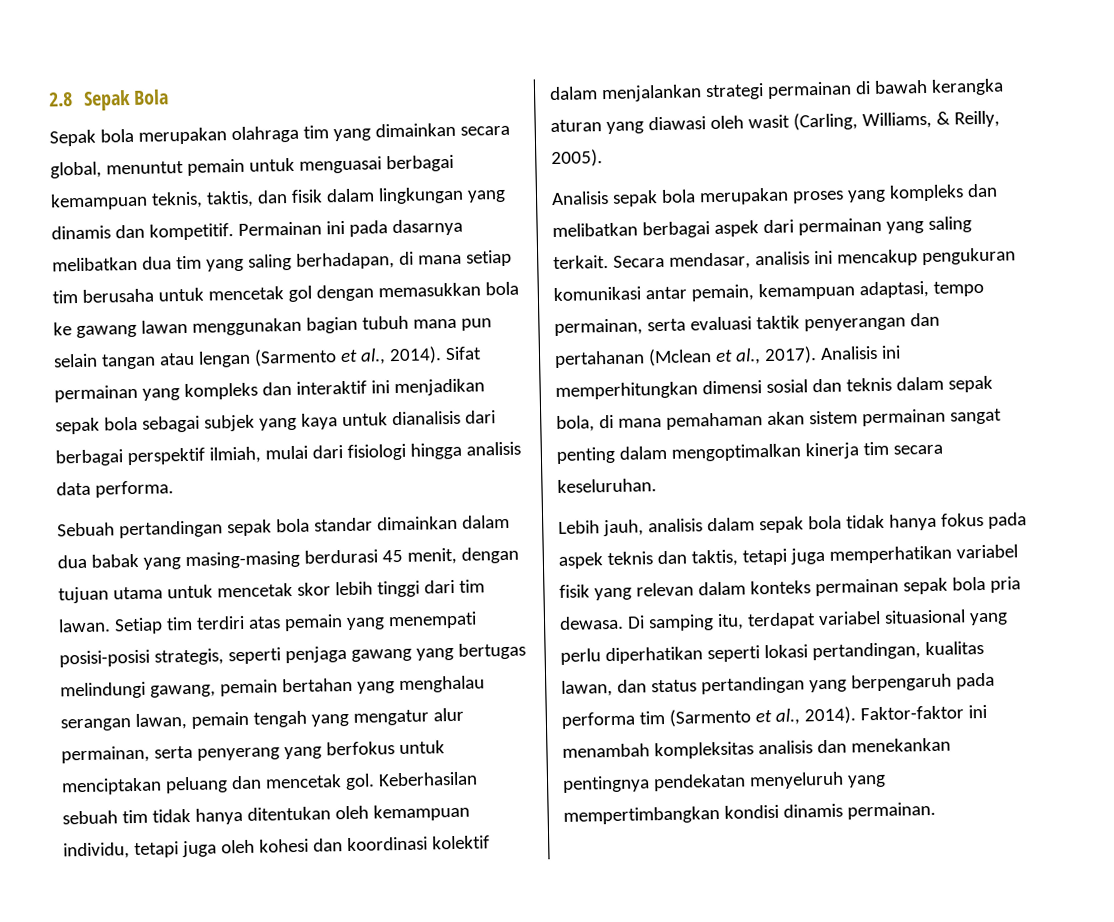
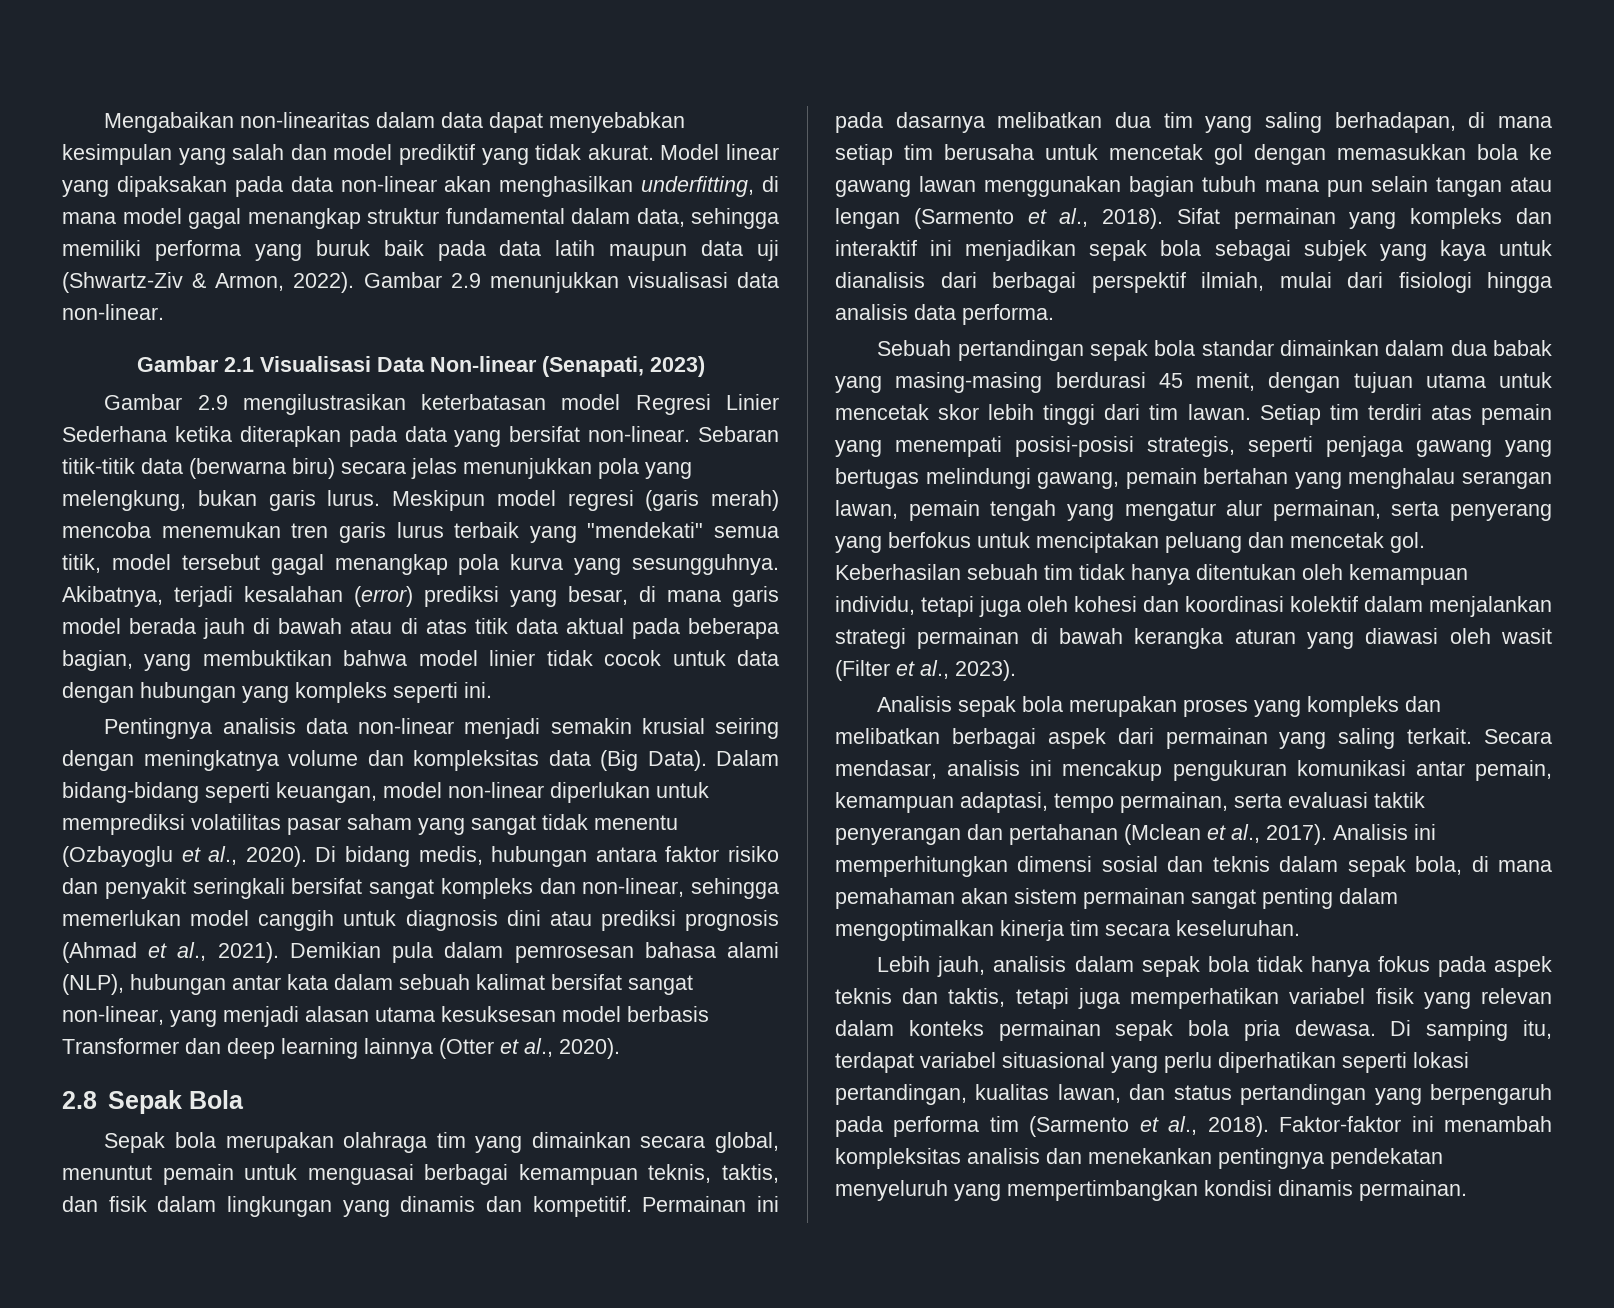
(48, 99) none -> [104,112,686,133] [62,144,780,165] [62,176,779,197] [62,208,779,229] [62,240,779,261] [62,272,779,293] [62,304,164,320] [136,356,705,377] [104,394,779,415] [62,426,779,447] [62,458,692,479] [62,490,779,511] [62,522,779,543] [62,554,779,575] [62,586,779,607] [62,618,779,639] [62,650,780,671] [62,682,492,703] [104,718,779,739] [62,750,779,771] [62,782,709,803] [62,814,678,835] [62,846,780,867] [62,878,779,899] [62,910,779,931] [62,942,779,963] [62,974,693,995] [62,1006,709,1027] [62,1038,620,1059] Mengabaikan non-linearitas dalam data dapat menyebabkan kesimpulan yang salah dan model prediktif yang tidak akurat. Model linear yang dipaksakan pada data non-linear akan menghasilkan underfitting, di mana model gagal menangkap struktur fundamental dalam data, sehingga memiliki performa yang buruk baik pada data latih maupun data uji (Shwartz-Ziv & Armon, 2022). Gambar 2.9 menunjukkan visualisasi data non-linear. // Gambar 2.1 Visualisasi Data Non-linear (Senapati, 2023) // Gambar 2.9 mengilustrasikan keterbatasan model Regresi Linier Sederhana ketika diterapkan pada data yang bersifat non-linear. Sebaran titik-titik data (berwarna biru) secara jelas menunjukkan pola yang melengkung, bukan garis lurus. Meskipun model regresi (garis merah) mencoba menemukan tren garis lurus terbaik yang "mendekati" semua titik, model tersebut gagal menangkap pola kurva yang sesungguhnya. Akibatnya, terjadi kesalahan (error) prediksi yang besar, di mana garis model berada jauh di bawah atau di atas titik data aktual pada beberapa bagian, yang membuktikan bahwa model linier tidak cocok untuk data dengan hubungan yang kompleks seperti ini. // Pentingnya analisis data non-linear menjadi semakin krusial seiring dengan meningkatnya volume dan kompleksitas data (Big Data). Dalam bidang-bidang seperti keuangan, model non-linear diperlukan untuk memprediksi volatilitas pasar saham yang sangat tidak menentu (Ozbayoglu et al., 2020). Di bidang medis, hubungan antara faktor risiko dan penyakit seringkali bersifat sangat kompleks dan non-linear, sehingga memerlukan model canggih untuk diagnosis dini atau prediksi prognosis (Ahmad et al., 2021). Demikian pula dalam pemrosesan bahasa alami (NLP), hubungan antar kata dalam sebuah kalimat bersifat sangat non-linear, yang menjadi alasan utama kesuksesan model berbasis Transformer dan deep learning lainnya (Otter et al., 2020). //
[388,346,442,365] 2014). -> [1102,208,1164,229] 2018).
[792,110,1000,131] [551,149,603,168] (Carling, Williams, & Reilly, 2005). -> [835,660,1016,681] (Filter et al., 2023).
[803,706,856,725] 2014). -> [1207,1116,1269,1137] 2018).

